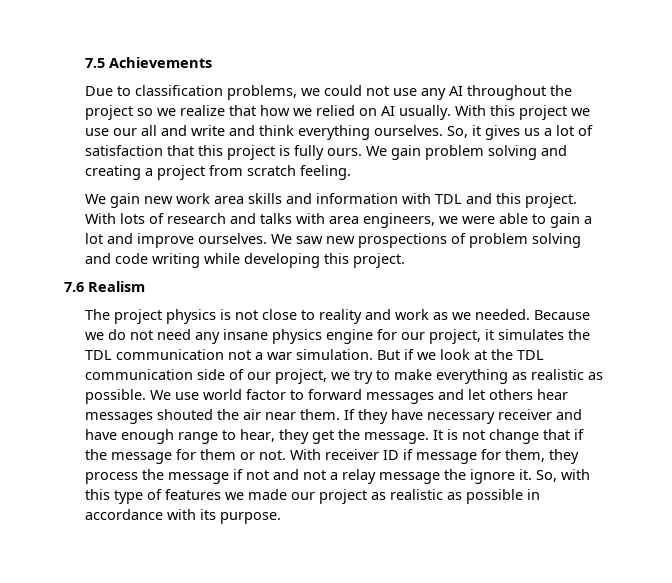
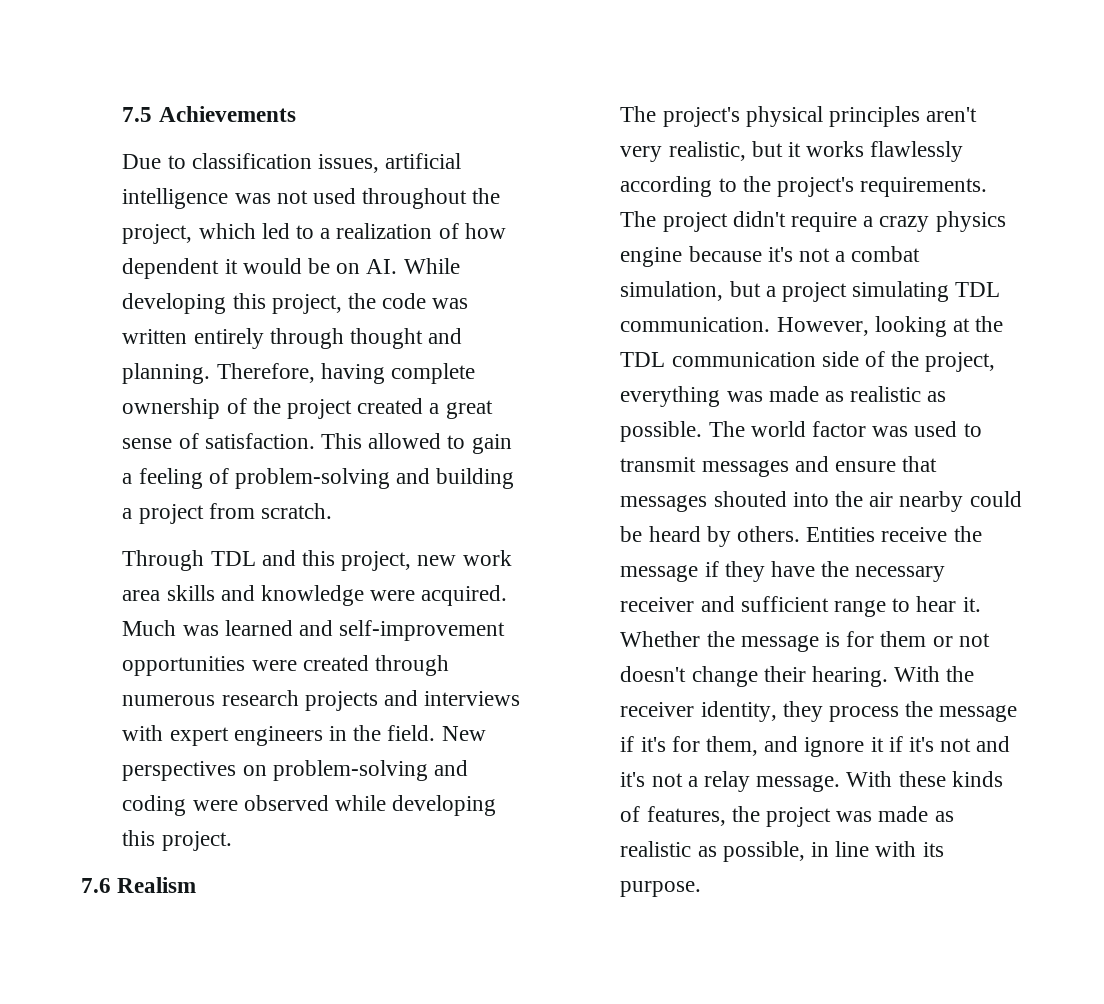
[227,85,573,100] [85,105,591,120] [85,125,594,140] [85,145,568,160] [85,165,352,180] [85,193,141,208] problems, we could not use any AI throughout the project so we realize that how we relied on AI usually. With this project we use our all and write and think everything ourselves. So, it gives us a lot of satisfaction that this project is fully ours. We gain problem solving and creating a project from scratch feeling. // We gain -> [317,153,462,173] [122,188,501,209] [122,223,506,244] [122,258,460,279] [122,293,469,314] [122,328,463,349] [122,363,475,384] [122,398,493,419] [122,433,512,454] [122,468,515,489] [122,503,332,524] [122,550,412,571] issues, artificial intelligence was not used throughout the project, which led to a realization of how dependent it would be on AI. While developing this project, the code was written entirely through thought and planning. Therefore, having complete ownership of the project created a great sense of satisfaction. This allowed to gain a feeling of problem-solving and building a project from scratch. // Through TDL and this project,
[316,193,578,208] [85,213,593,228] [85,233,582,248] [85,253,201,268] information with TDL and this project. With lots of research and talks with area engineers, we were able to gain a lot and improve ourselves. We saw new prospections of problem solving and code writing -> [260,585,508,606] [122,620,506,641] [122,655,449,676] [122,690,521,711] [122,725,486,746] [122,760,468,781] [122,795,329,816] knowledge were acquired. Much was learned and self-improvement opportunities were created through numerous research projects and interviews with expert engineers in the field. New perspectives on problem-solving and coding were observed
[114,309,591,324] [85,329,591,344] [85,349,471,360] project physics is not close to reality and work as we needed. Because we do not need any insane physics engine for our project, it simulates the TDL communication not a war simulation. But if we look -> [662,106,978,127] [620,141,964,162] [620,176,988,197] [620,211,1006,232] [620,246,921,267] [620,281,1001,302] [620,316,947,337] project's physical principles aren't very realistic, but it works flawlessly according to the project's requirements. The project didn't require a crazy physics engine because it's not a combat simulation, but a project simulating TDL communication. However, looking
[247,369,604,384] [85,389,569,404] our project, we try to make everything as realistic as possible. We use world factor to forward messages and let others hear -> [891,351,996,372] [620,386,947,407] [620,421,982,442] [620,456,938,477] the project, everything was made as realistic as possible. The world factor was used to transmit messages and ensure that
(214, 414) none -> [792,492,829,507] into
[265,409,356,420] near them. If -> [899,491,1022,512] [620,526,982,547] [620,561,719,582] nearby could be heard by others. Entities receive the message if
(424, 414) none -> [821,561,850,577] the
[85,429,585,444] [85,449,173,464] have enough range to hear, they get the message. It is not change that if the message -> [740,596,981,617] [620,631,840,652] sufficient range to hear it. Whether the message is
[259,449,546,464] not. With receiver ID if message for them, -> [958,633,990,647] [620,666,975,687] [620,701,777,722] not doesn't change their hearing. With the receiver identity,
(244, 474) none -> [640,736,934,757] it's for them, and ignore it if it's
(300, 474) none -> [620,772,646,787] it's
[379,469,591,484] [85,489,541,504] [85,509,164,520] message the ignore it. So, with this type of features we made our project as realistic as possible in accordance -> [756,771,1003,792] [620,806,954,827] [620,841,870,862] message. With these kinds of features, the project was made as realistic as possible, in line

